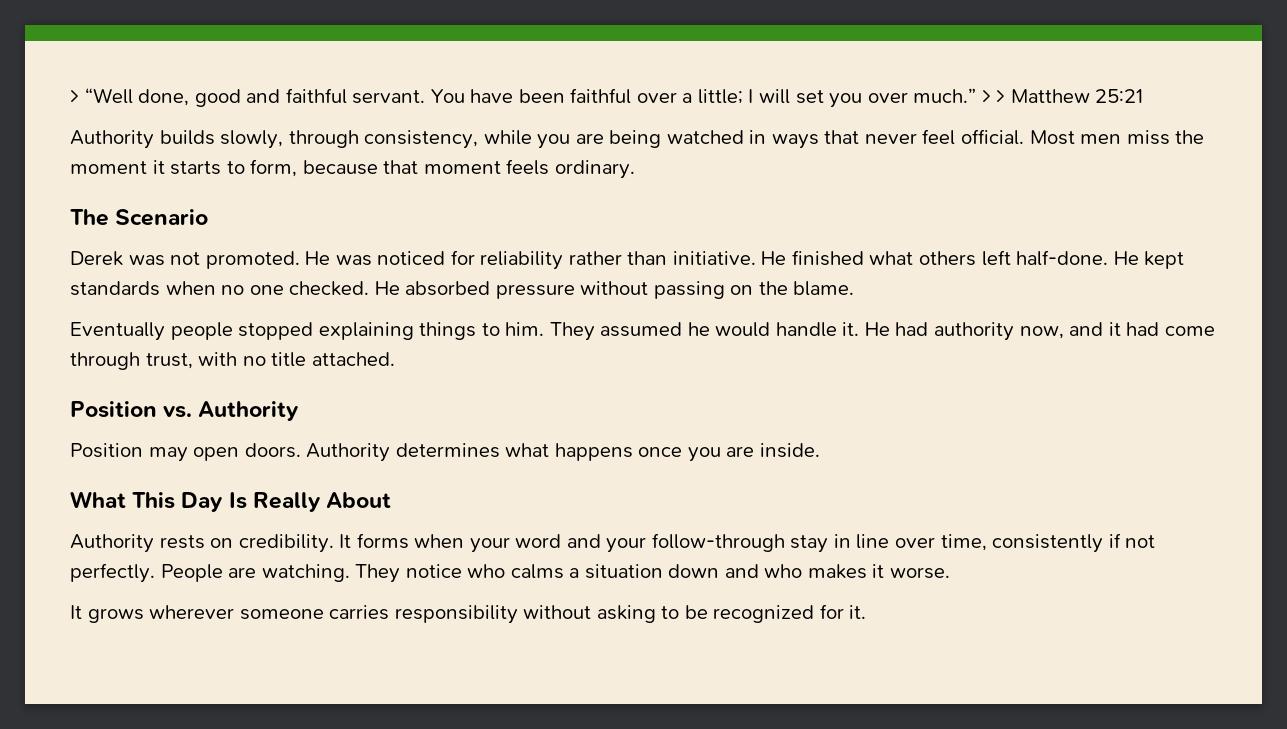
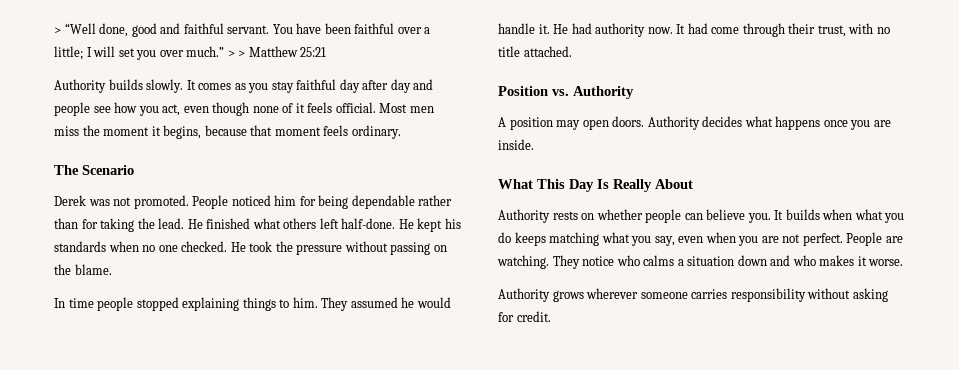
[220,129,956,149] slowly, through consistency, while you are being watched in ways that never feel -> [146,79,434,93] [54,102,333,116] slowly. It comes as you stay faithful day after day and people see how you act, even though none of it feels
[170,159,298,177] starts to form, -> [163,125,202,139] begins,
[305,250,756,270] He was noticed for reliability rather than initiative. -> [192,195,453,209] [54,218,185,232] People noticed him for being dependable rather than for taking the lead.
(1185, 260) none -> [444,218,461,229] his
[405,281,491,296] absorbed -> [249,241,293,252] took the
[70,322,165,341] Eventually -> [54,298,94,308] In time
[1019,322,1121,339] now, and it -> [647,24,686,34] now. It
(140, 361) none -> [788,23,816,34] their
[70,443,143,458] Position -> [498,117,553,130] A position
[395,443,500,458] determines -> [702,116,743,127] decides
[238,533,1156,553] [70,563,155,583] credibility. It forms when your word and your follow-through stay in line over time, consistently if not perfectly. -> [596,209,905,223] [498,232,843,246] whether people can believe you. It builds when what you do keeps matching what you say, even when you are not perfect.
[70,605,82,619] It -> [498,288,550,302] Authority
[661,604,867,623] to be recognized for it. -> [498,311,551,322] for credit.

